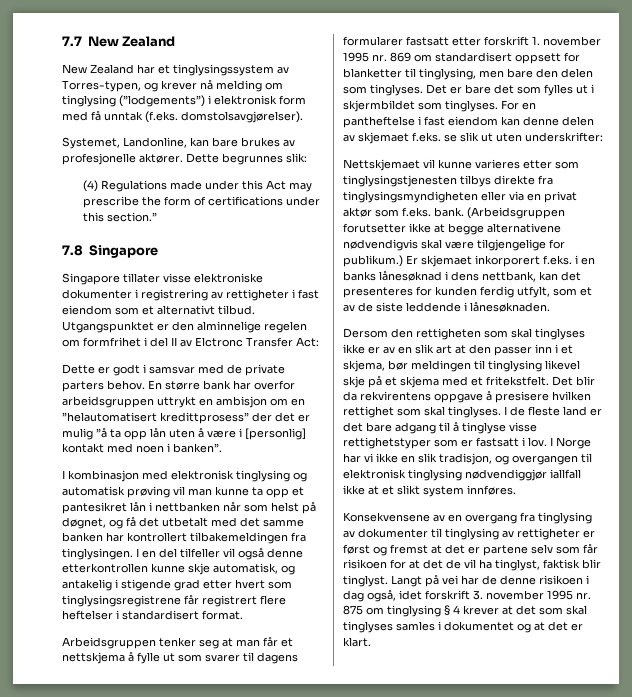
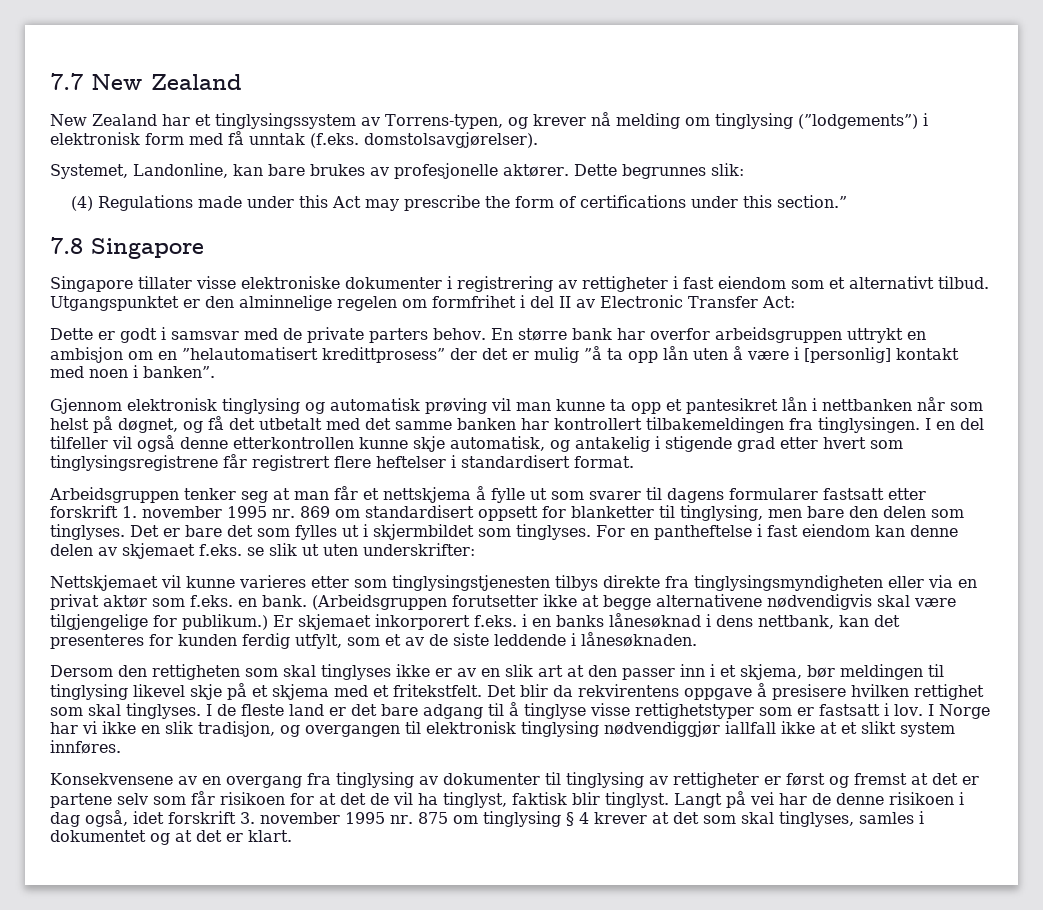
[62,80,141,92] Torres-typen, -> [385,114,503,129] Torrens-typen,
[195,337,243,347] Elctronc -> [600,295,683,308] Electronic
[62,470,168,482] I kombinasjon med -> [50,398,122,414] Gjennom
(431, 212) none -> [238,598,257,607] en
[343,621,393,633] tinglyses -> [778,811,854,827] tinglyses,

